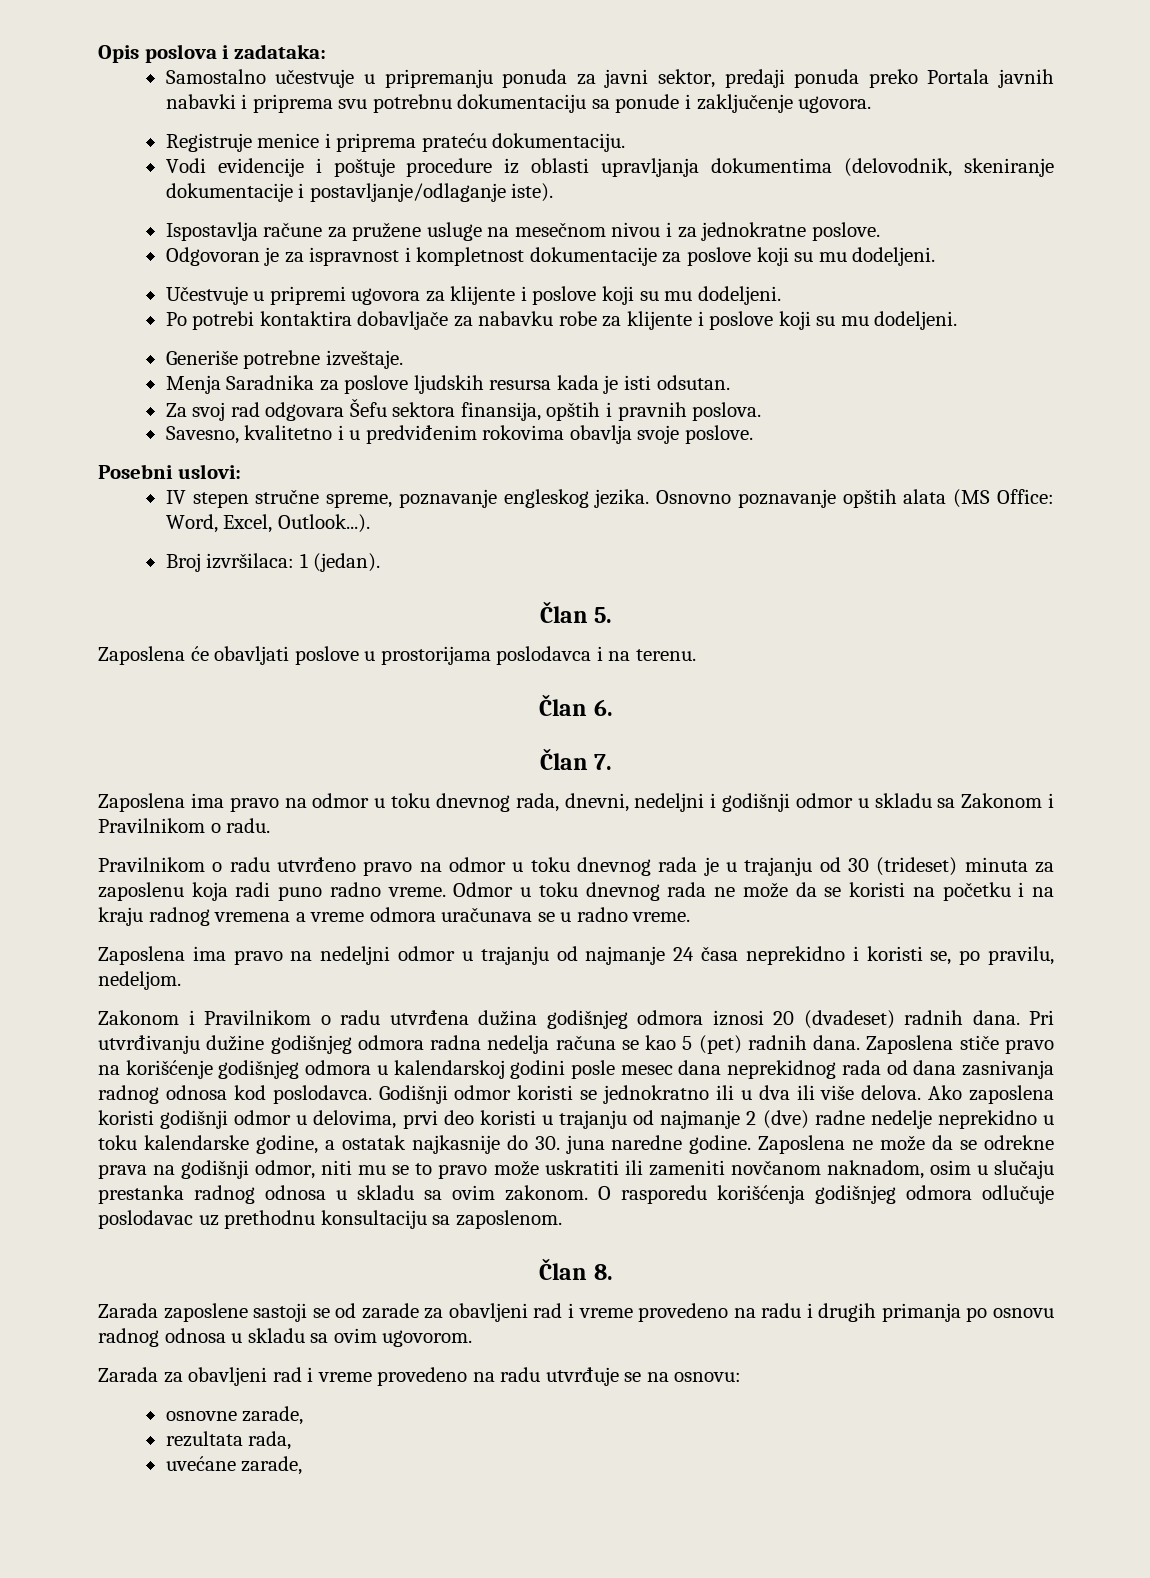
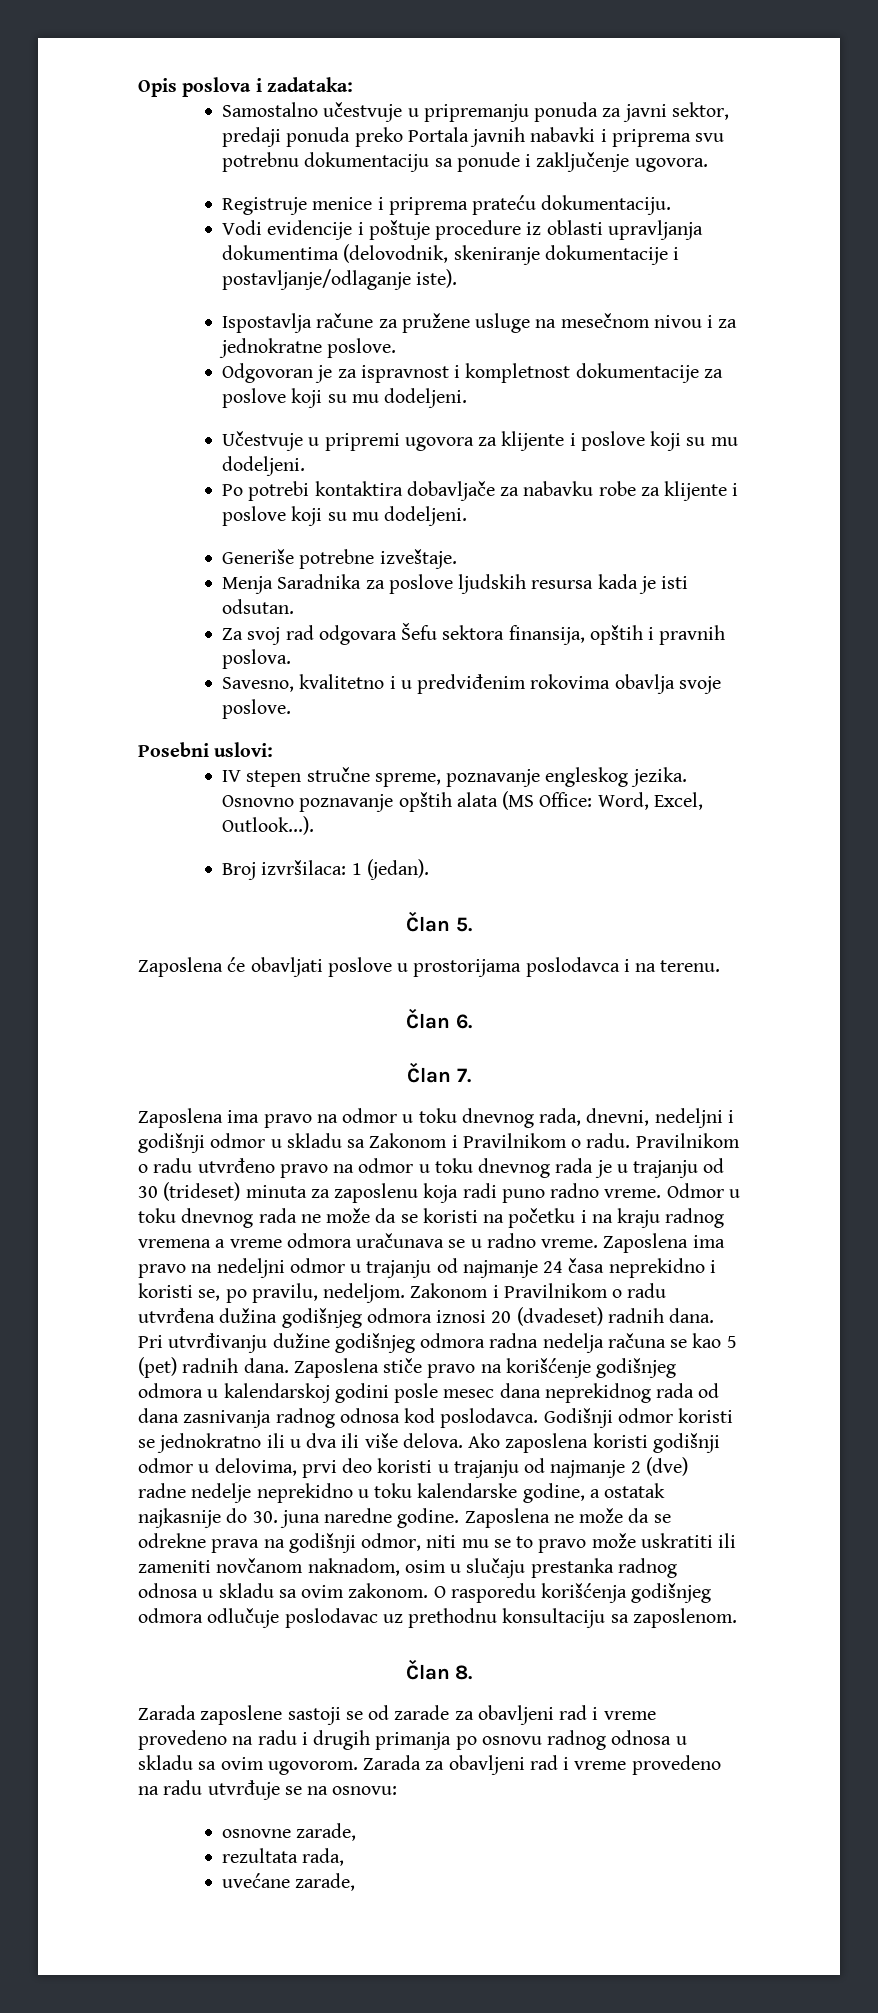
(271, 825) // -> (631, 1140) none
(691, 917) // -> (599, 1243) none
(181, 980) // -> (406, 1293) none
(473, 1338) // -> (358, 1768) none

